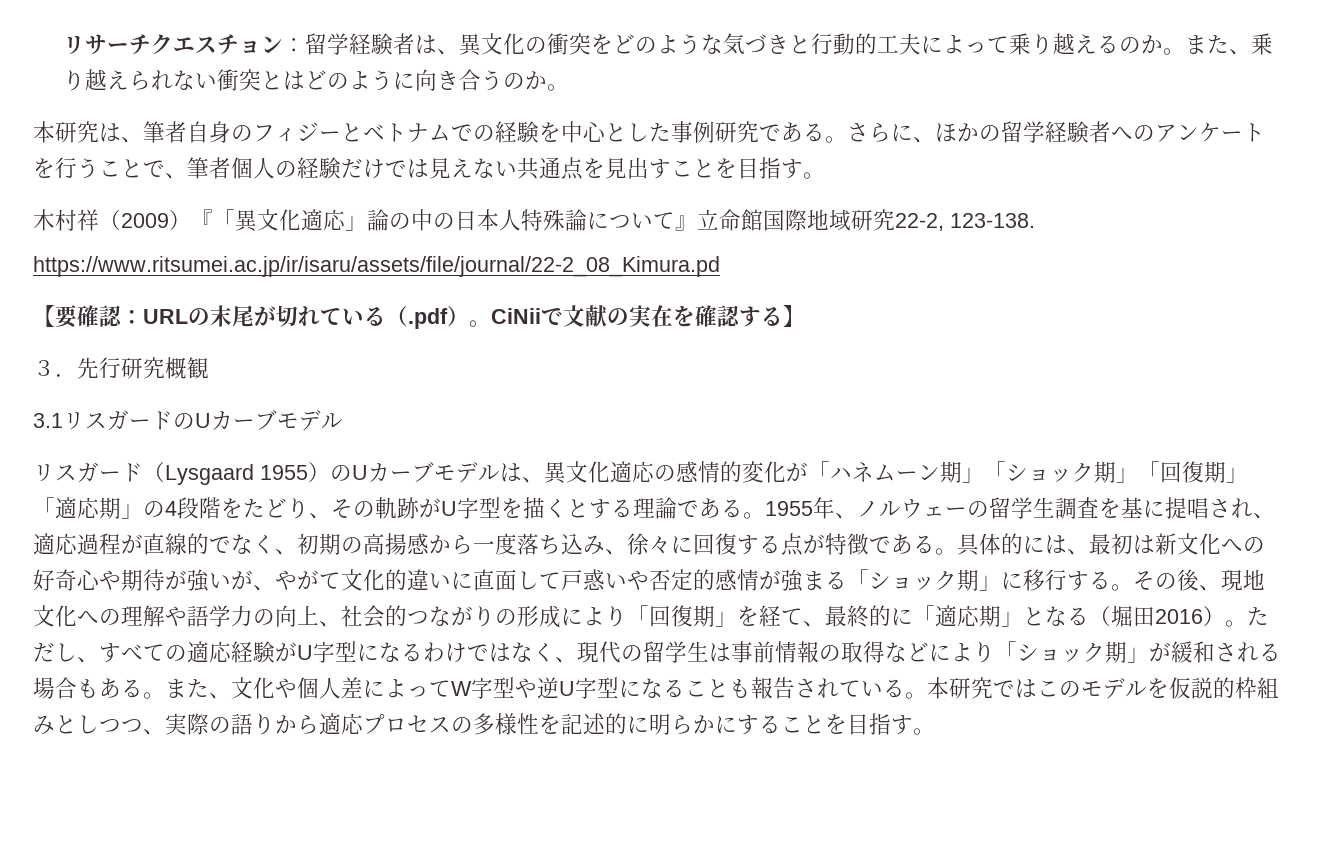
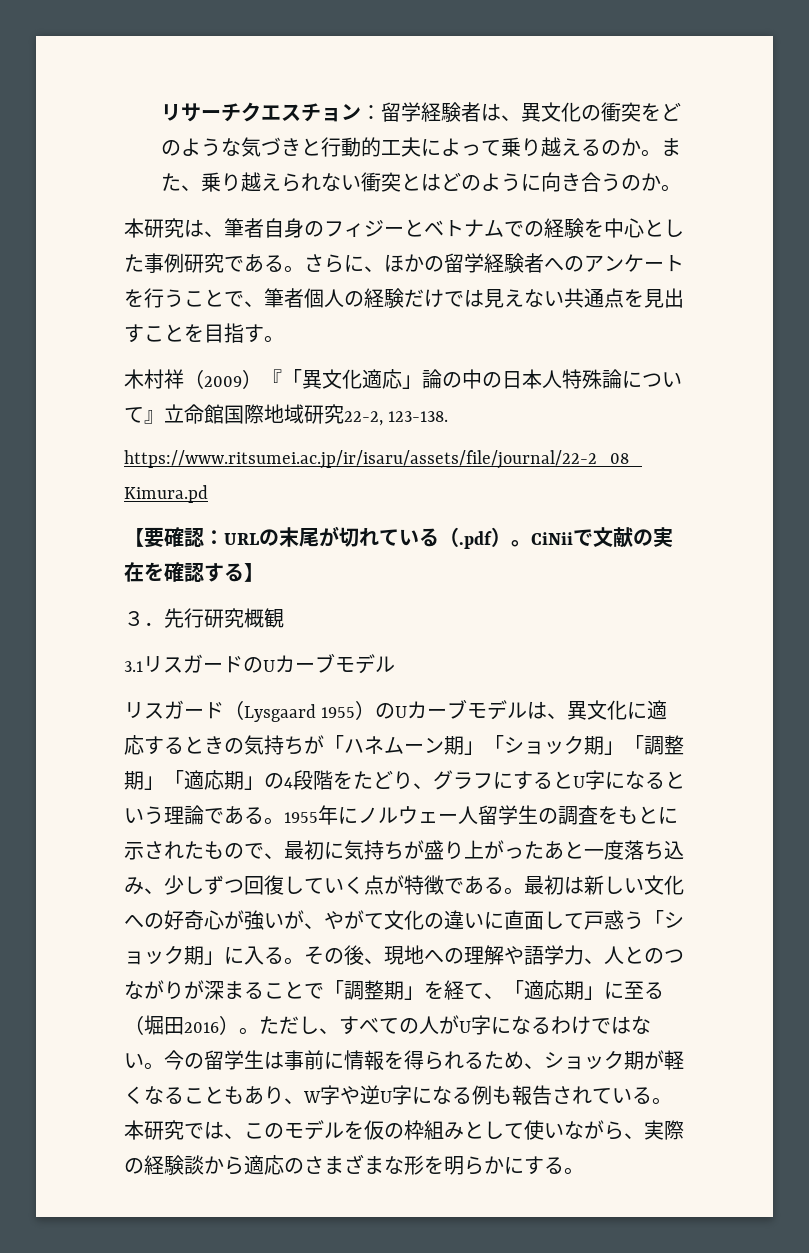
[610,461,786,483] 適応の感情的変化 -> [627,700,668,720] [124,735,304,755] に適応するときの気持ち
[1160,461,1204,483] 回復 -> [644,735,684,755] 調整
[331,497,633,519] その軌跡がU字型を描くとする -> [433,770,685,790] [124,806,164,824] グラフにするとU字になるという
[835,513,857,519] 、 -> [338,807,358,824] に
[967,497,1275,519] [33,533,781,555] の留学生調査を基に提唱され、適応過程が直線的でなく、初期の高揚感から一度落ち込み、徐々に回復する -> [458,805,678,825] [124,840,684,860] [124,875,364,895] 人留学生の調査をもとに示されたもので、最初に気持ちが盛り上がったあと一度落ち込み、少しずつ回復していく
[957,533,1089,556] 具体的には、 -> (524, 891) none
(1177, 544) none -> [604,876,644,894] しい
[99,569,165,591] や期待 -> (224, 920) none
[385,569,407,590] 的 -> [424,913,444,929] の
[605,569,847,592] いや否定的感情が強まる -> [624,911,644,929] う
[1023,569,1089,591] 移行す -> [244,946,264,965] 入
[33,605,77,627] 文化 -> (424, 954) none
[253,605,693,628] の向上、社会的つながりの形成により「回復 -> [584,946,684,964] [124,980,384,1000] 、人とのつながりが深まることで「調整
[825,605,1067,628] 最終的に「適応期」とな -> [504,980,644,1000] 「適応期」に至
[187,641,357,663] 適応経験がU字型 -> [419,1015,491,1035] 人がU字
[533,641,621,663] く、現代 -> [124,1050,184,1070] い。今
[775,641,1281,663] [33,677,729,699] 情報の取得などにより「ショック期」が緩和される場合もある。また、文化や個人差によってW字型や逆U字型になること -> [324,1050,684,1071] [124,1085,492,1105] に情報を得られるため、ショック期が軽くなることもあり、W字や逆U字になる例
(1037, 688) none -> [224,1133,244,1139] 、
[1191,677,1235,699] 説的 -> [384,1123,404,1139] の
[99,719,143,732] つつ -> [504,1120,624,1140] て使いながら
[231,713,275,735] 語り -> [144,1155,204,1176] 経験談
[363,713,913,735] プロセスの多様性を記述的に明らかにすることを目指す -> [284,1154,564,1175] のさまざまな形を明らかにする

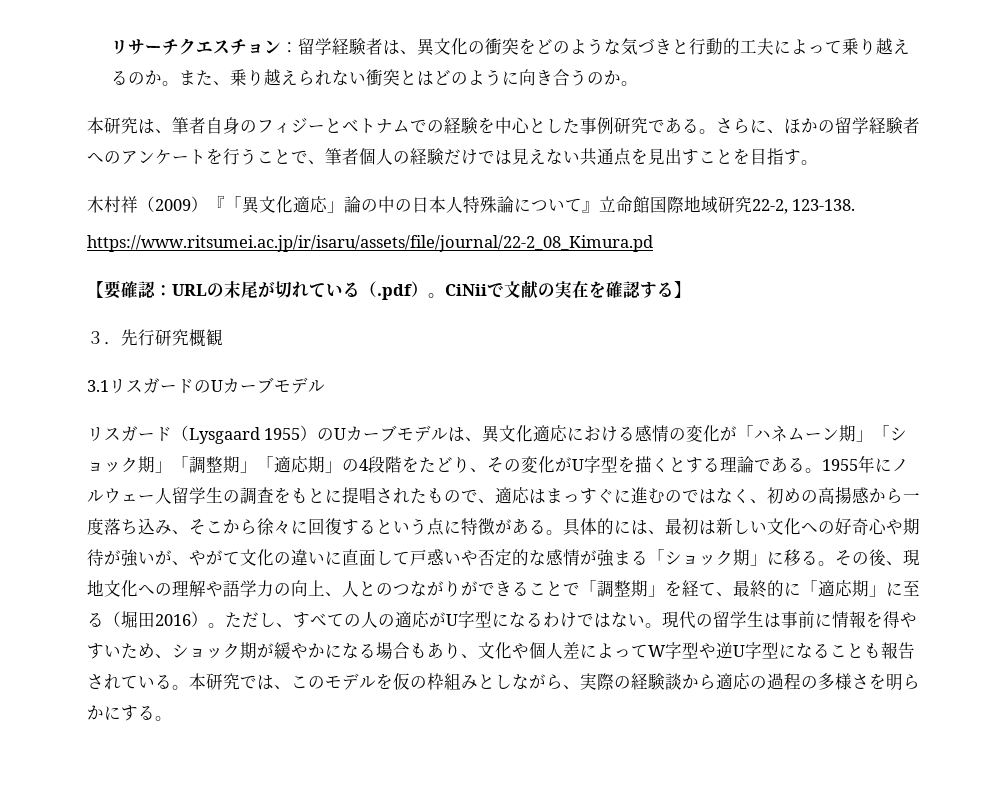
[627,700,668,720] [124,735,304,755] に適応するときの気持ち -> [533,425,721,442] 適応における感情の変化
[433,770,685,790] [124,806,164,824] グラフにするとU字になるという -> [487,456,720,473] その変化がU字型を描くとする
[124,842,144,860] 示 -> [342,487,376,504] 提唱
[284,840,684,860] [124,875,524,895] 最初に気持ちが盛り上がったあと一度落ち込み、少しずつ回復していく点が特徴である。 -> [495,486,920,504] [87,517,665,536] 適応はまっすぐに進むのではなく、初めの高揚感から一度落ち込み、そこから徐々に回復するという点に特徴がある。具体的には、
(224, 920) none -> [886,518,920,535] [87,549,104,566] や期待
[624,911,644,929] う -> [444,549,648,567] いや否定的な感情が強まる
[244,946,264,965] 入 -> [784,549,801,566] 移
(424, 954) none -> [104,580,138,597] 文化
(584, 955) none -> [274,580,325,597] の向上
[204,980,244,1000] 深ま -> [478,581,512,597] でき
(504, 996) none -> [733,580,801,598] 最終的に
[439,1015,491,1035] がU字 -> [378,611,492,628] の適応がU字型
[164,1050,184,1070] 今 -> [662,611,696,629] 現代
[424,1051,484,1070] られる -> [900,612,917,628] [87,643,121,659] やすい
[664,1050,684,1070] [124,1085,492,1105] 軽くなることもあり、W字や逆U字になる例 -> [274,642,864,659] 緩やかになる場合もあり、文化や個人差によってW字型や逆U字型になること
[504,1120,564,1140] て使い -> (512, 681) none
[304,1154,424,1175] さまざまな形 -> [767,673,869,690] 過程の多様さ

